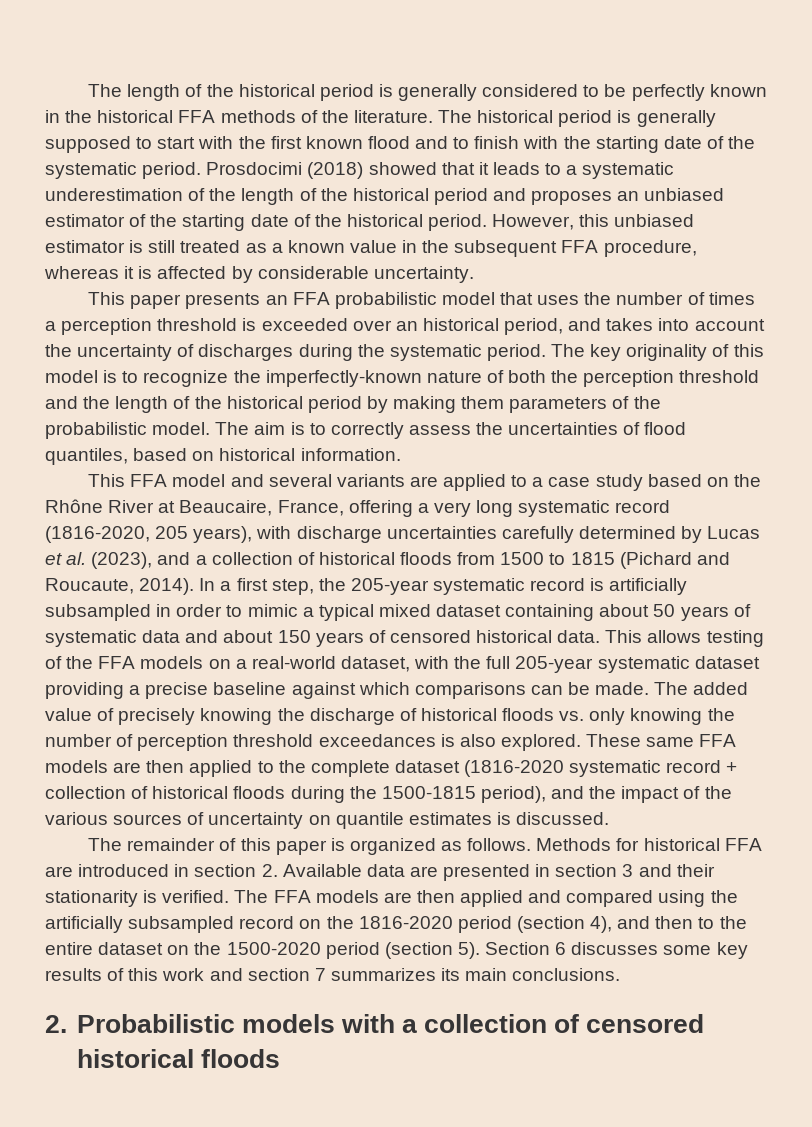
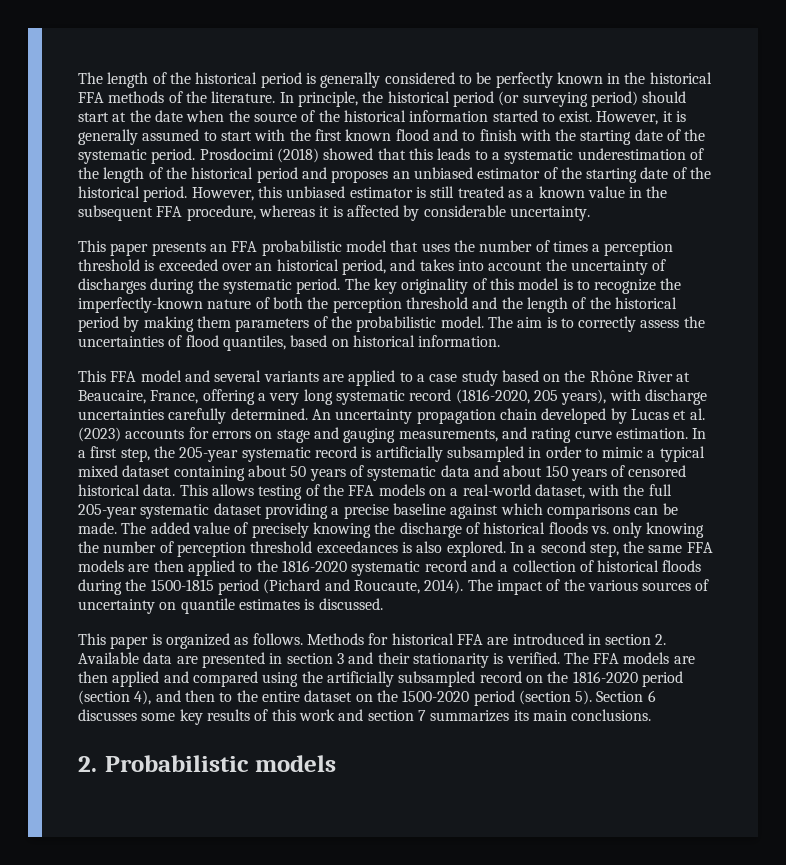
[438,110,716,127] [45,136,131,153] The historical period is generally supposed -> [279,91,687,107] [78,110,687,125] [78,129,200,145] In principle, the historical period (or surveying period) should start at the date when the source of the historical information started to exist. However, it is generally assumed
[478,162,489,175] it -> [408,148,433,160] this
[578,526,761,543] [45,552,730,569] [45,578,195,595] determined by Lucas et al. (2023), and a collection of historical floods from 1500 to 1815 (Pichard and Roucaute, 2014). -> [230,408,705,424] [78,427,688,443] determined. An uncertainty propagation chain developed by Lucas et al. (2023) accounts for errors on stage and gauging measurements, and rating curve estimation.
[586,734,642,747] These -> [509,541,645,557] In a second step, the
[310,760,738,777] complete dataset (1816-2020 systematic record + -> [281,560,509,576] 1816-2020 systematic record and a
[480,786,617,803] period), and the -> [217,579,493,595] period (Pichard and Roucaute, 2014). The
[88,838,271,851] The remainder of this -> [78,633,106,645] This
[340,1014,705,1033] [76,1049,280,1068] with a collection of censored historical floods -> (336, 763) none

